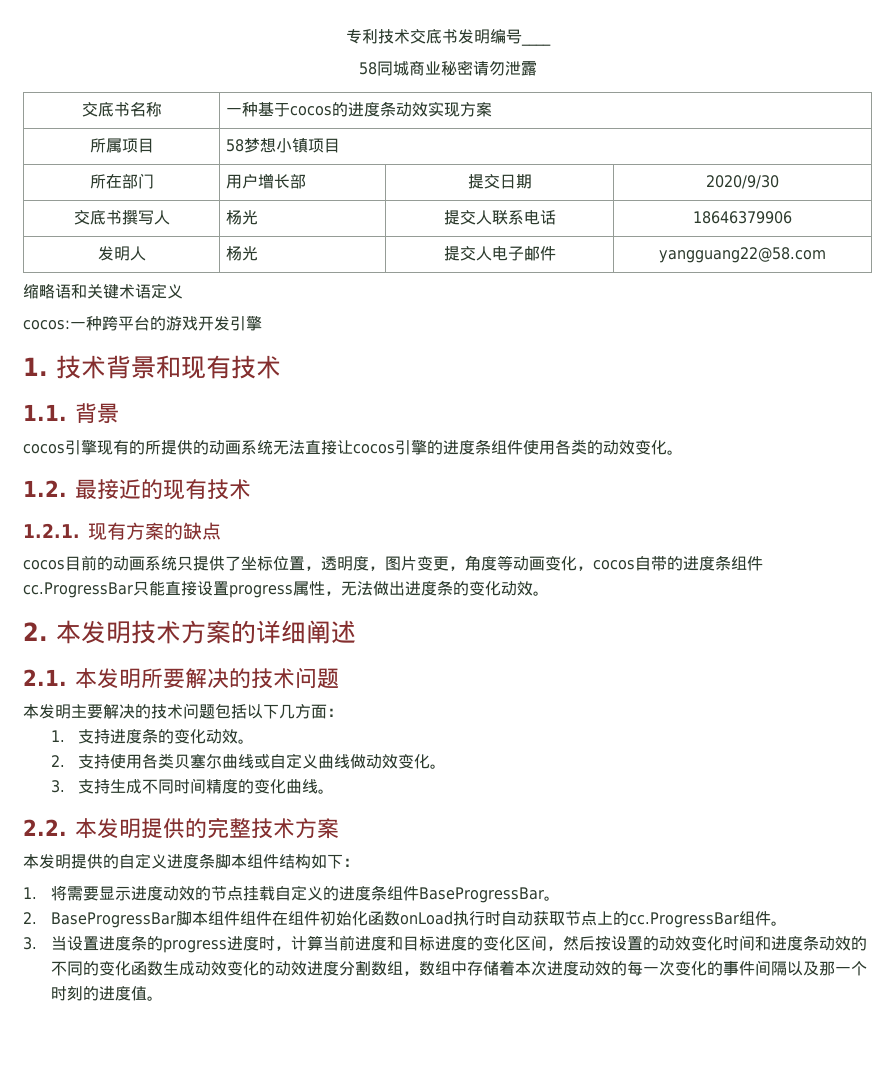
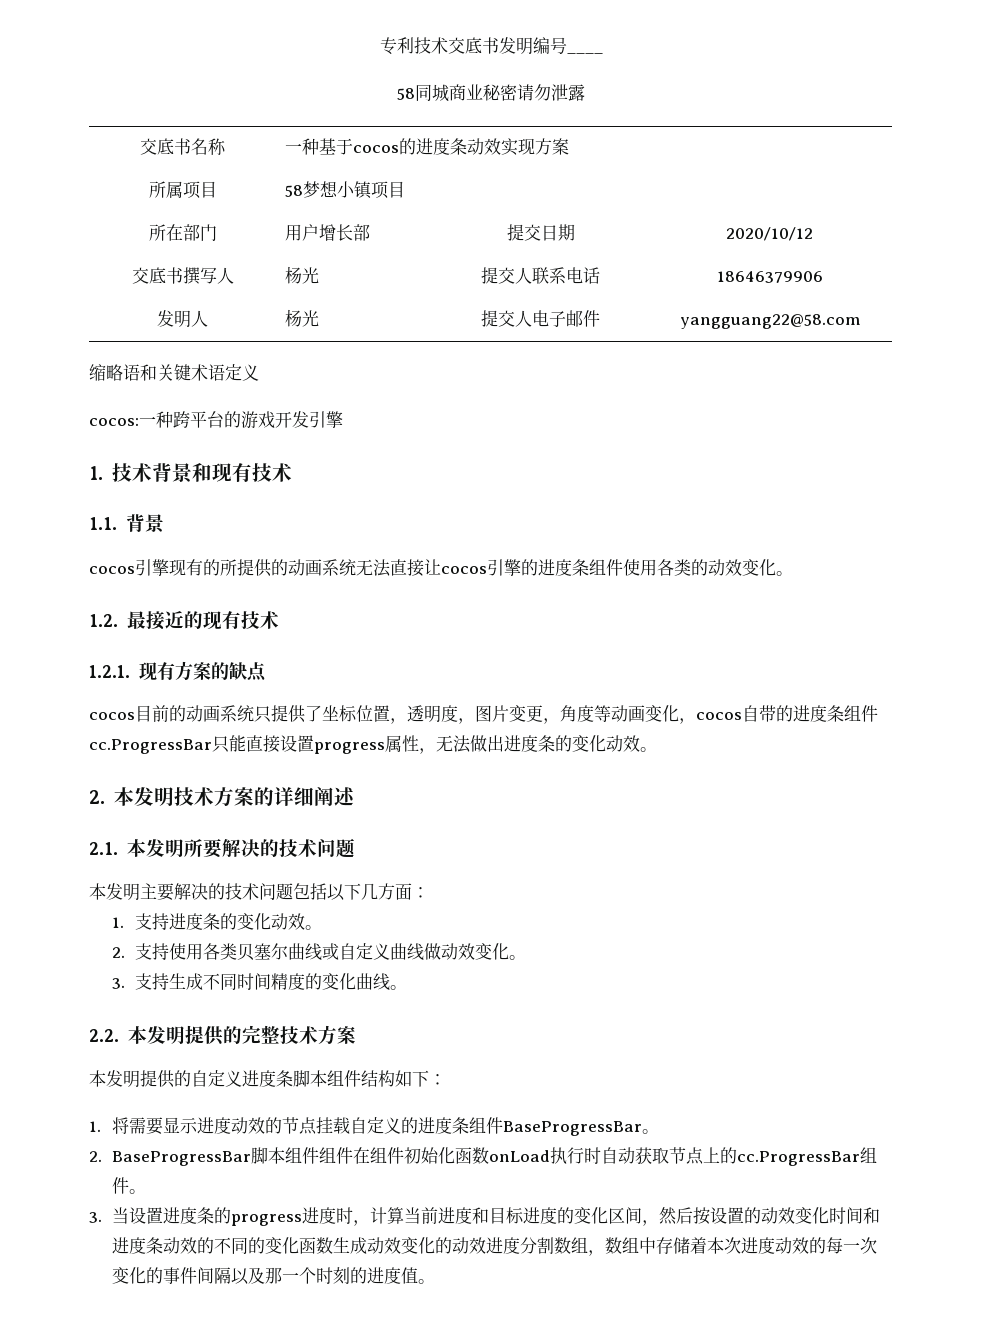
[706,175,779,189] 2020/9/30 -> [726,227,813,241] 2020/10/12

